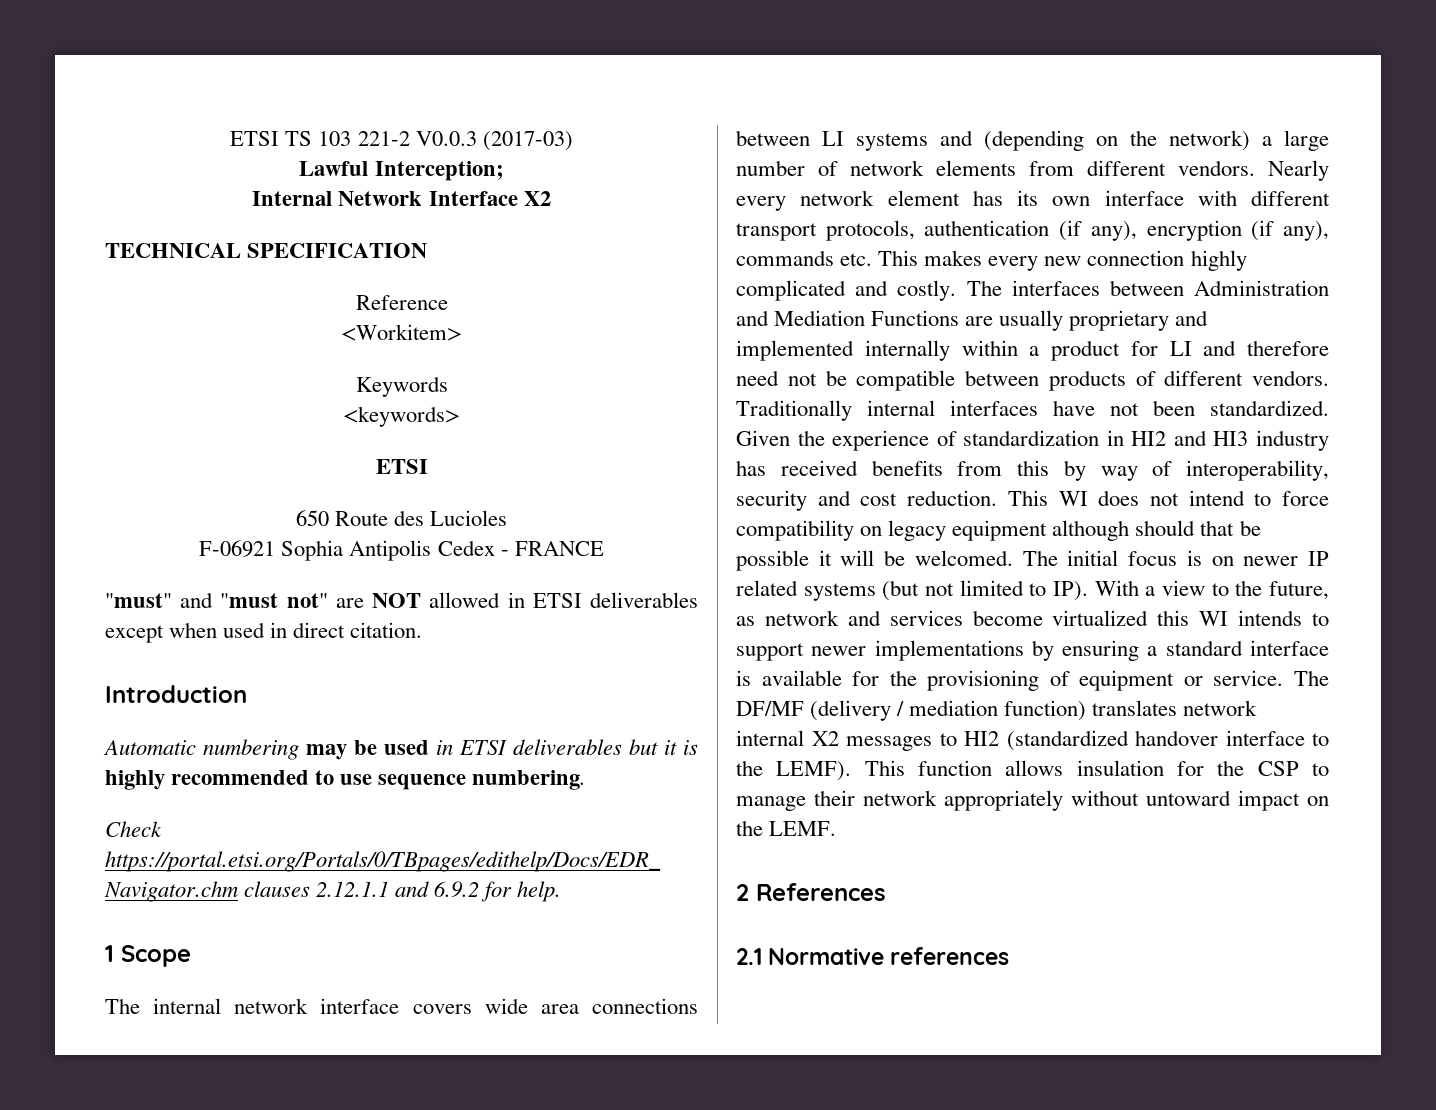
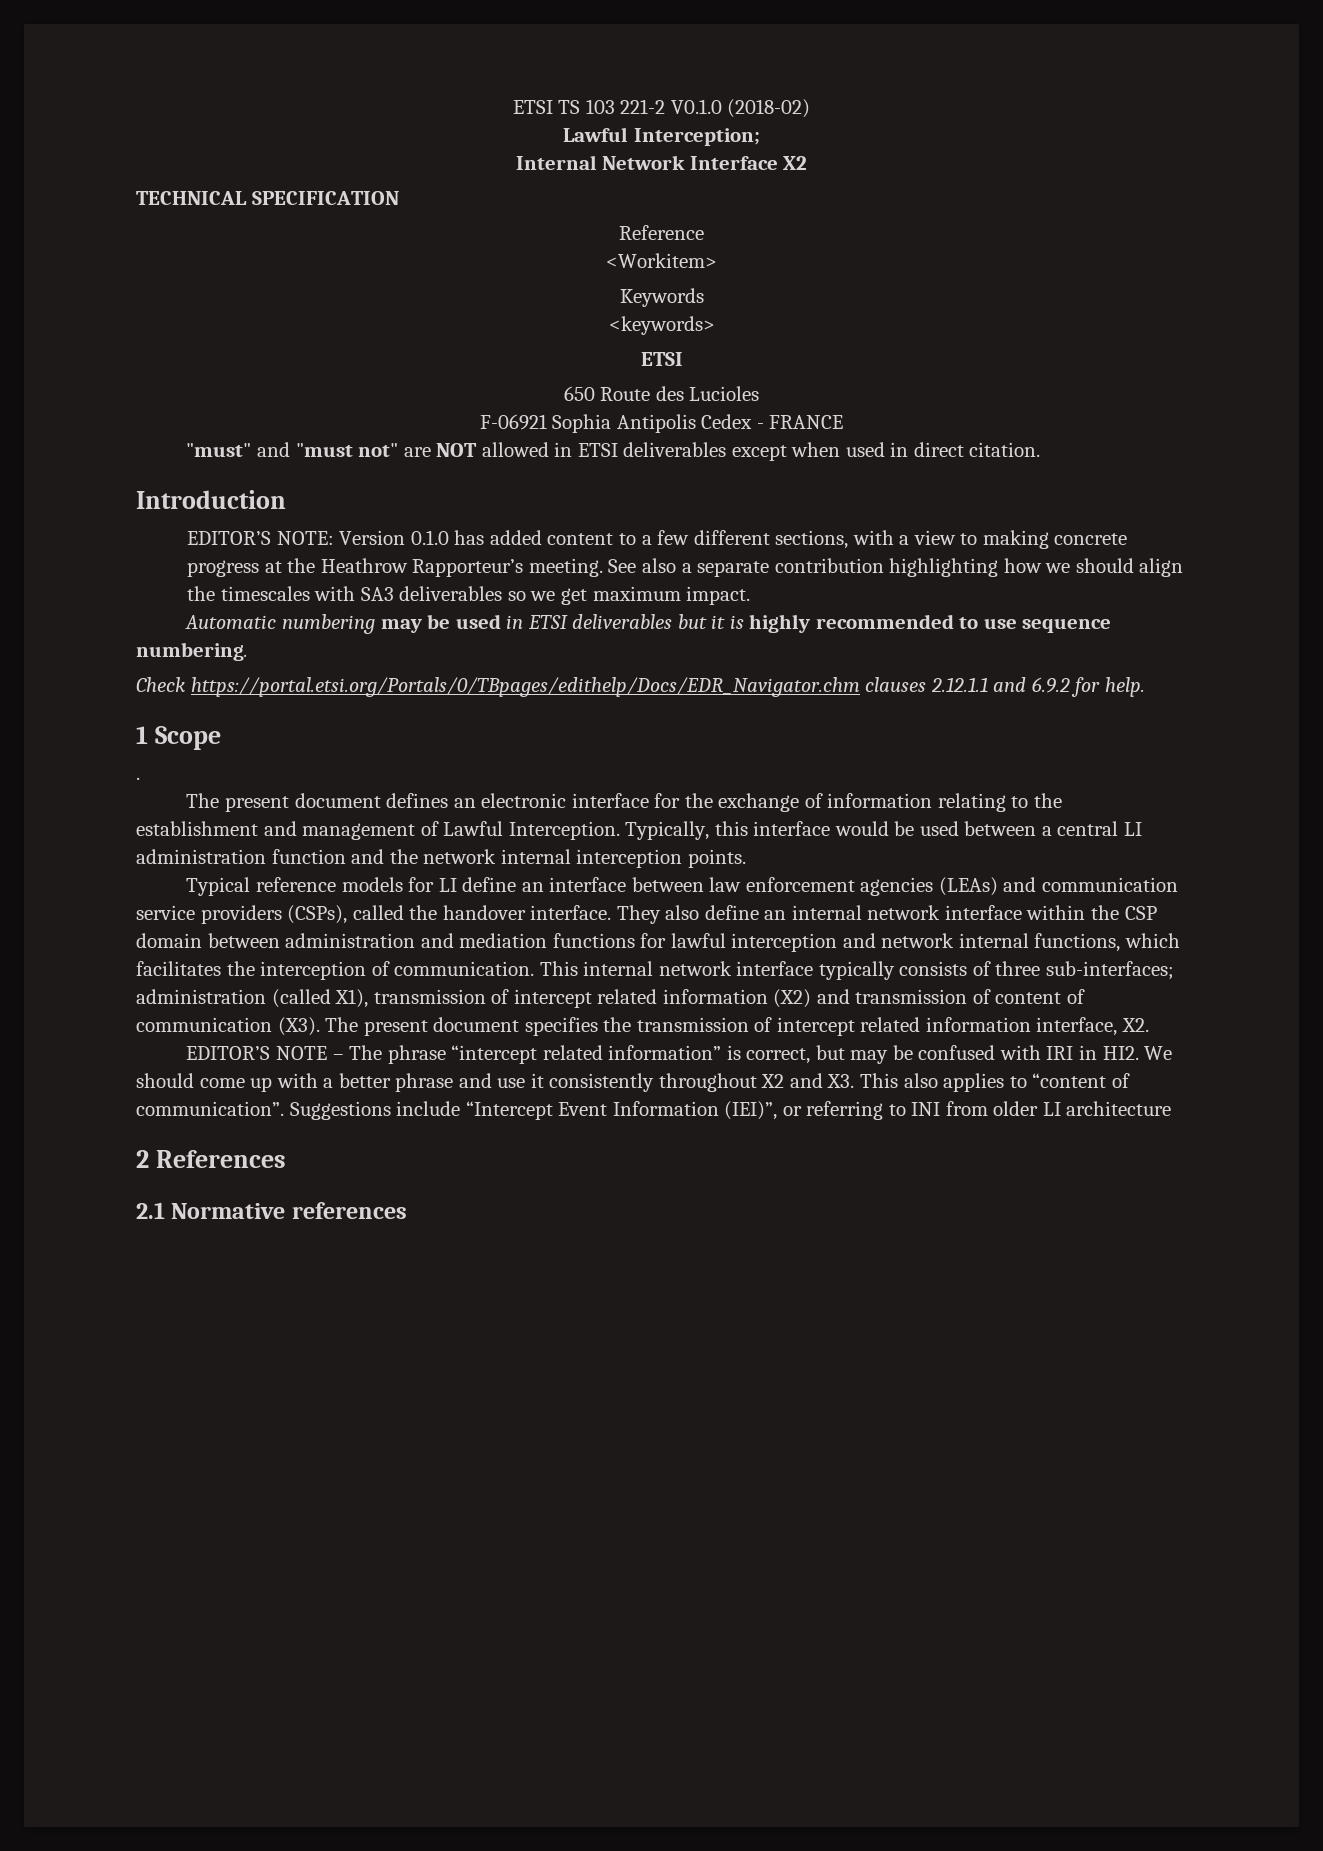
[415,131,573,151] V0.0.3 (2017-03) -> [670,99,811,118] V0.1.0 (2018-02)
(247, 694) none -> [187,530,1128,549] [187,558,1184,577] [187,586,751,605] // EDITOR’S NOTE: Version 0.1.0 has added content to a few different sections, with a view to making concrete progress at the Heathrow Rapporteur’s meeting. See also a separate contribution highlighting how we should align the timescales with SA3 deliverables so we get maximum impact.
[105,998,699,1014] [736,130,1329,151] [736,160,1329,181] [736,190,1330,211] [736,220,1329,241] [736,250,1247,271] [736,280,1329,301] [736,310,1209,331] [736,340,1329,361] [736,370,1329,391] [736,400,1329,421] [736,430,1329,451] [736,460,1329,481] [736,490,1329,511] [736,520,1261,541] [736,550,1329,571] [736,580,1329,601] [736,610,1329,626] [736,640,1329,661] [736,670,1329,691] [736,700,1258,721] [736,730,1329,751] [736,760,1329,781] [736,790,1329,811] [736,820,837,836] // The internal network interface covers wide area connections between LI systems and (depending on the network) a large number of network elements from different vendors. Nearly every network element has its own interface with different transport protocols, authentication (if any), encryption (if any), commands etc. This makes every new connection highly complicated and costly. The interfaces between Administration and Mediation Functions are usually proprietary and implemented internally within a product for LI and therefore need not be compatible between products of different vendors. Traditionally internal interfaces have not been standardized. Given the experience of standardization in HI2 and HI3 industry has received benefits from this by way of interoperability, security and cost reduction. This WI does not intend to force compatibility on legacy equipment although should that be possible it will be welcomed. The initial focus is on newer IP related systems (but not limited to IP). With a view to the future, as network and services become virtualized this WI intends to support newer implementations by ensuring a standard interface is available for the provisioning of equipment or service. The DF/MF (delivery / mediation function) translates network internal X2 messages to HI2 (standardized handover interface to the LEMF). This function allows insulation for the CSP to manage their network appropriately without untoward impact on the LEMF. -> [136,777,140,780] [186,793,1062,812] [136,821,1143,840] [136,849,746,868] [186,877,1178,896] [136,905,1157,924] [136,933,1180,952] [136,961,1174,980] [136,989,1085,1008] [136,1017,1149,1036] [186,1045,1173,1064] [136,1073,1130,1092] [136,1101,1172,1120] // . // The present document defines an electronic interface for the exchange of information relating to the establishment and management of Lawful Interception. Typically, this interface would be used between a central LI administration function and the network internal interception points. // Typical reference models for LI define an interface between law enforcement agencies (LEAs) and communication service providers (CSPs), called the handover interface. They also define an internal network interface within the CSP domain between administration and mediation functions for lawful interception and network internal functions, which facilitates the interception of communication. This internal network interface typically consists of three sub-interfaces; administration (called X1), transmission of intercept related information (X2) and transmission of content of communication (X3). The present document specifies the transmission of intercept related information interface, X2. // EDITOR’S NOTE – The phrase “intercept related information” is correct, but may be confused with IRI in HI2. We should come up with a better phrase and use it consistently throughout X2 and X3. This also applies to “content of communication”. Suggestions include “Intercept Event Information (IEI)”, or referring to INI from older LI architecture

